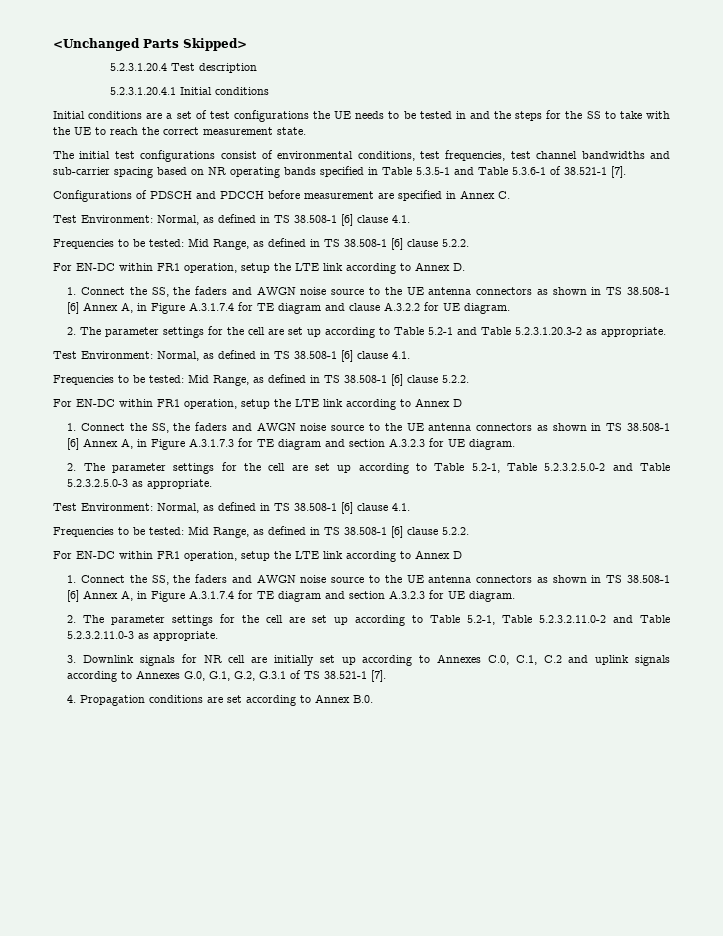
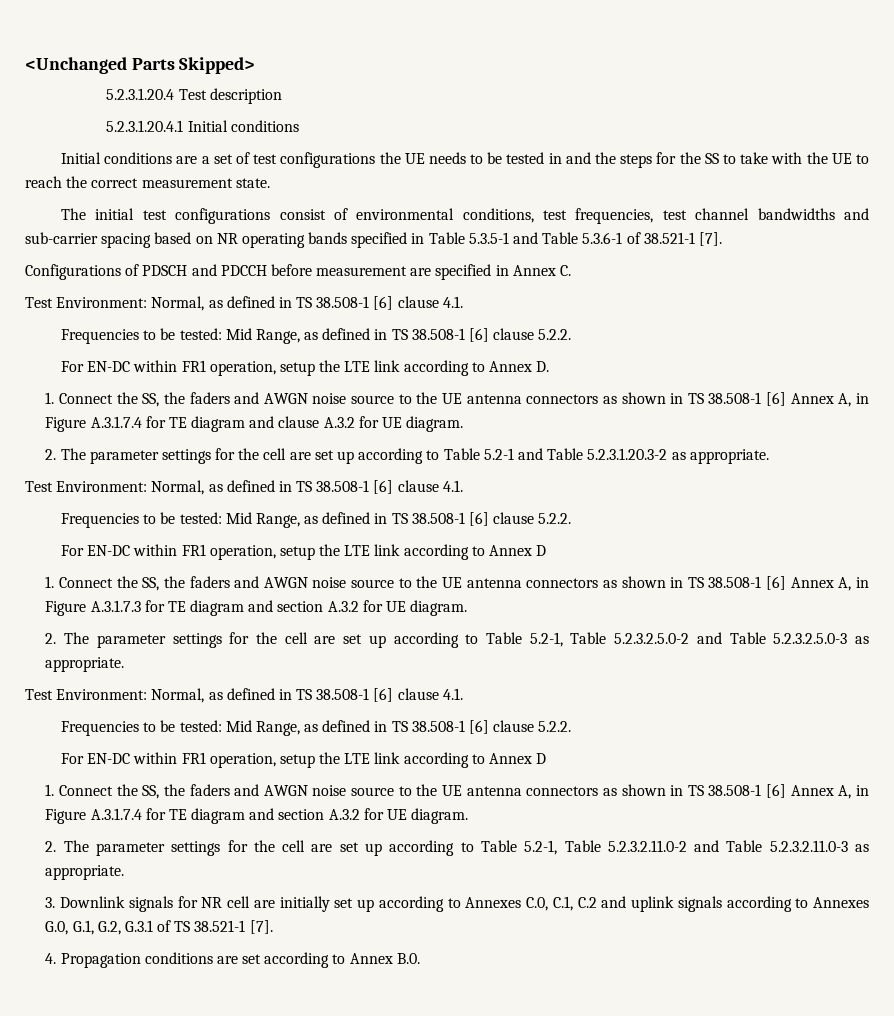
[384,302,421,311] A.3.2.2 -> [323,417,355,428] A.3.2
[389,438,426,447] A.3.2.3 -> [327,601,359,612] A.3.2
[389,590,426,599] A.3.2.3 -> [328,809,360,820] A.3.2

